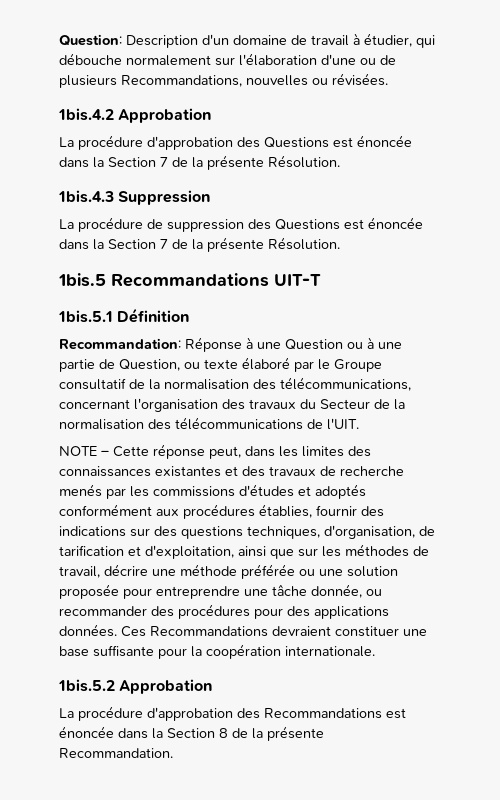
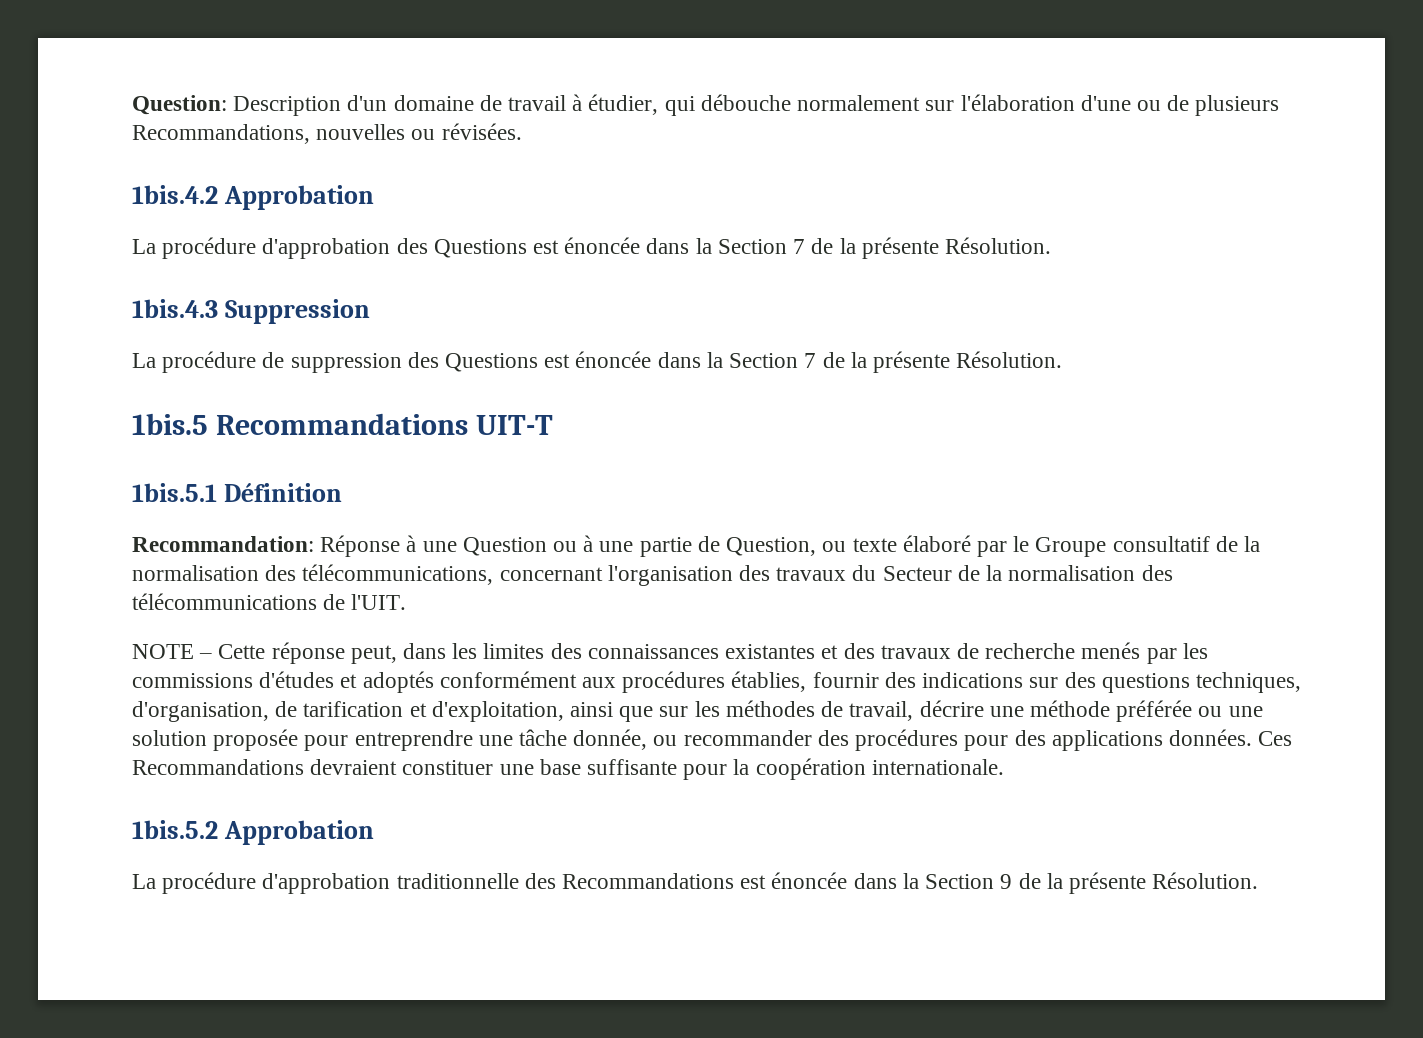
(233, 714) none -> [396,873,519,889] traditionnelle
[219,726,324,741] [59,748,173,758] 8 de la présente Recommandation. -> [1000,872,1259,894] 9 de la présente Résolution.

